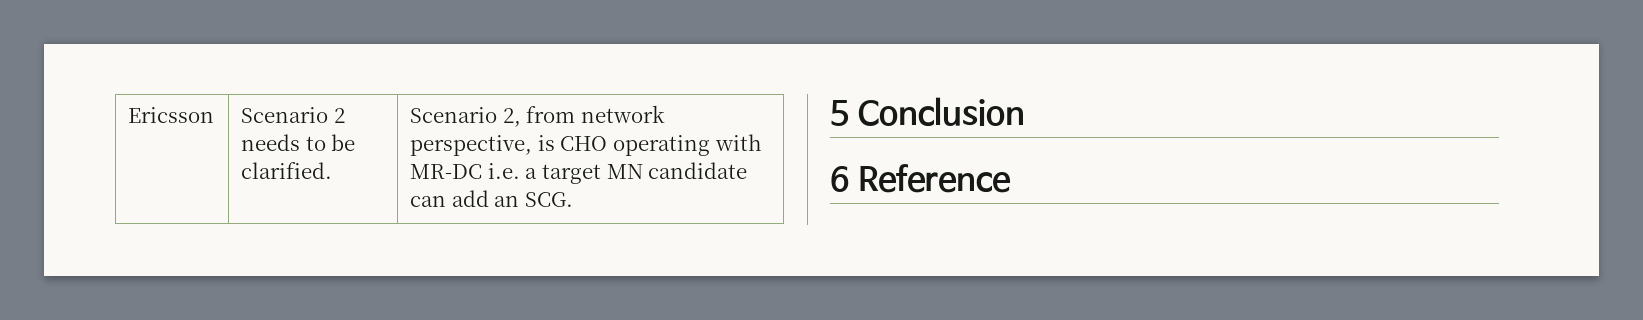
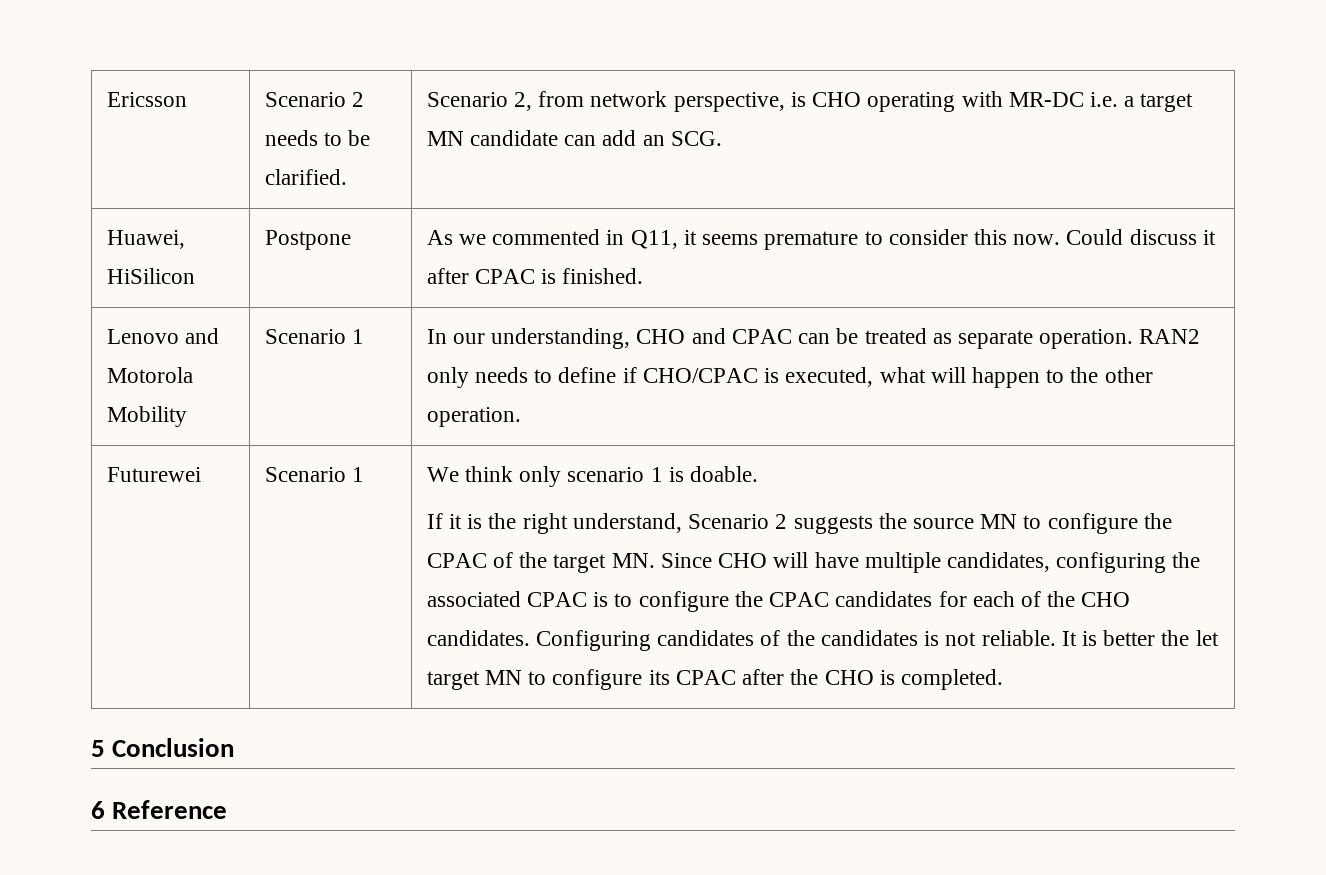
(573, 199) none -> [106,230,185,249] [106,268,195,284] [264,230,351,250] [426,229,1216,250] [426,268,644,284] [106,328,220,344] [106,367,193,383] [106,406,187,427] [264,329,365,344] [426,328,1201,349] [426,367,1153,388] [426,407,521,427] [106,467,201,482] [264,467,365,482] [426,466,759,487] [426,513,1172,534] [426,552,1201,573] [426,591,1131,612] [426,630,1219,651] [426,669,1003,690] // Huawei, HiSilicon | Postpone | As we commented in Q11, it seems premature to consider this now. Could discuss it after CPAC is finished. // Lenovo and Motorola Mobility | Scenario 1 | In our understanding, CHO and CPAC can be treated as separate operation. RAN2 only needs to define if CHO/CPAC is executed, what will happen to the other operation. // Futurewei | Scenario 1 | We think only scenario 1 is doable. // If it is the right understand, Scenario 2 suggests the source MN to configure the CPAC of the target MN. Since CHO will have multiple candidates, configuring the associated CPAC is to configure the CPAC candidates for each of the CHO candidates. Configuring candidates of the candidates is not reliable. It is better the let target MN to configure its CPAC after the CHO is completed.

